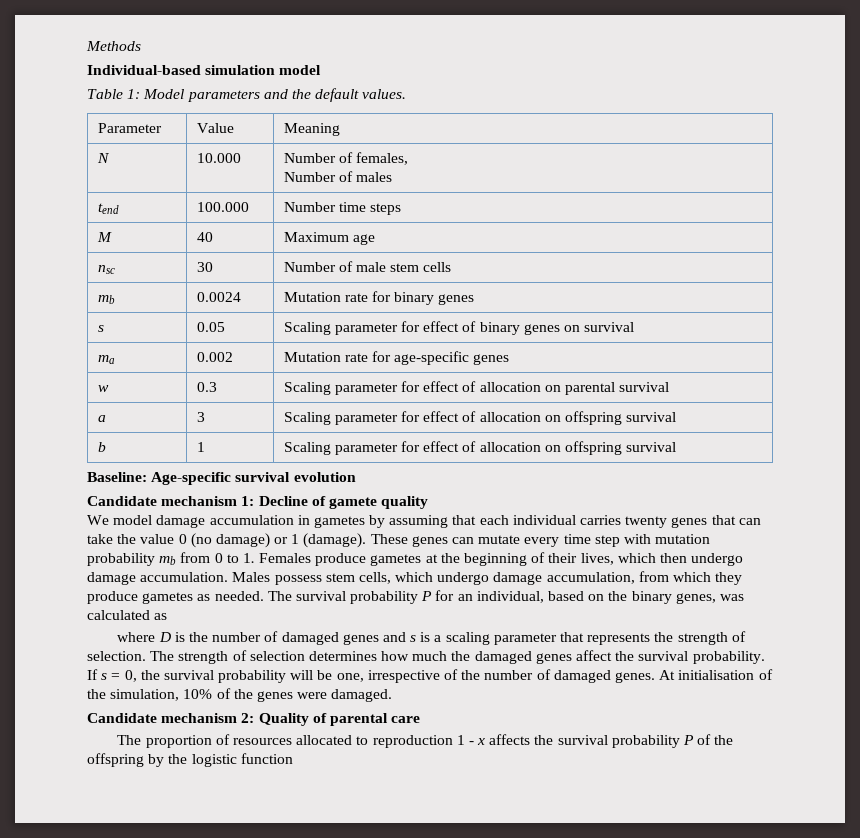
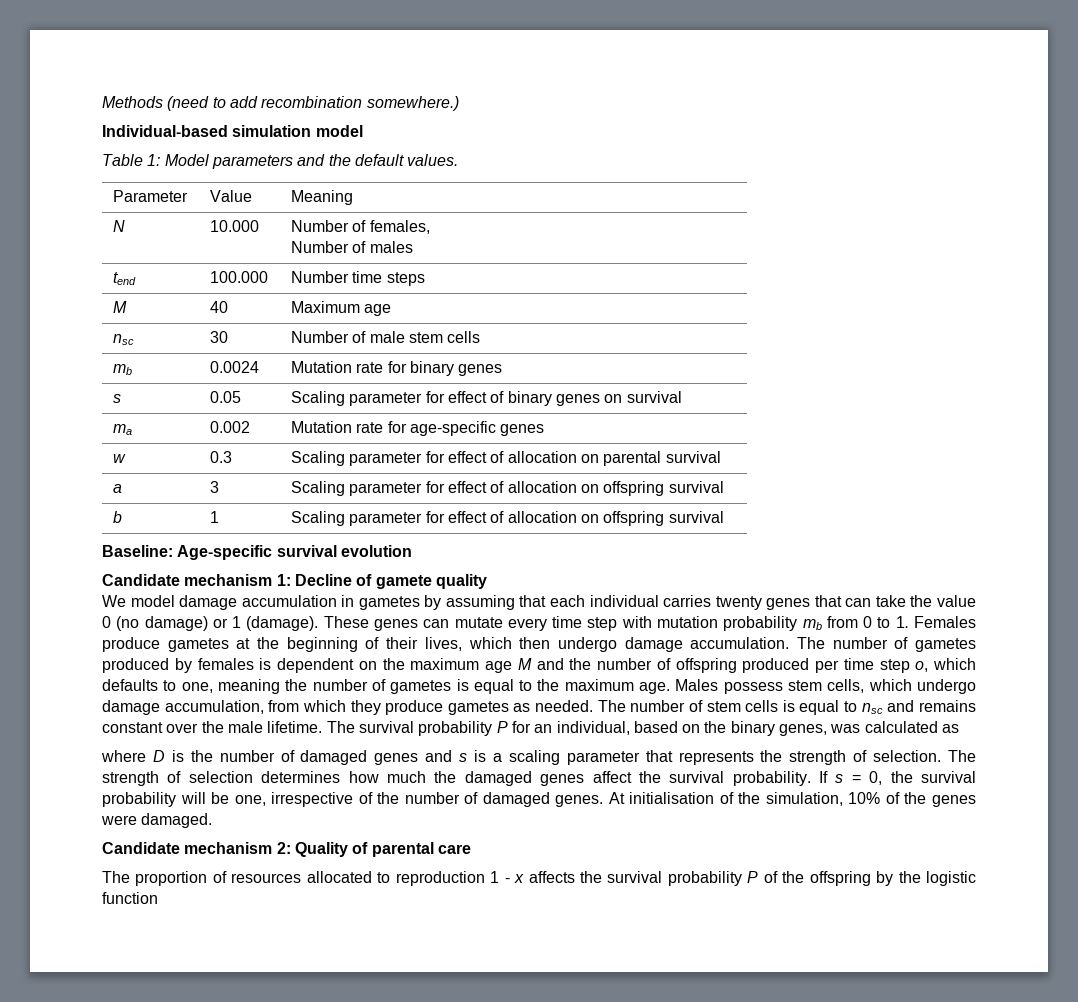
(141, 46) none -> [167,96,459,111] (need to add recombination somewhere.)
(229, 577) none -> [796,637,976,652] [102,658,976,673] [102,679,671,694] The number of gametes produced by females is dependent on the maximum age M and the number of offspring produced per time step o, which defaults to one, meaning the number of gametes is equal to the maximum age.
(292, 596) none -> [630,700,977,715] [102,721,355,733] number of stem cells is equal to nsc and remains constant over the male lifetime. The

